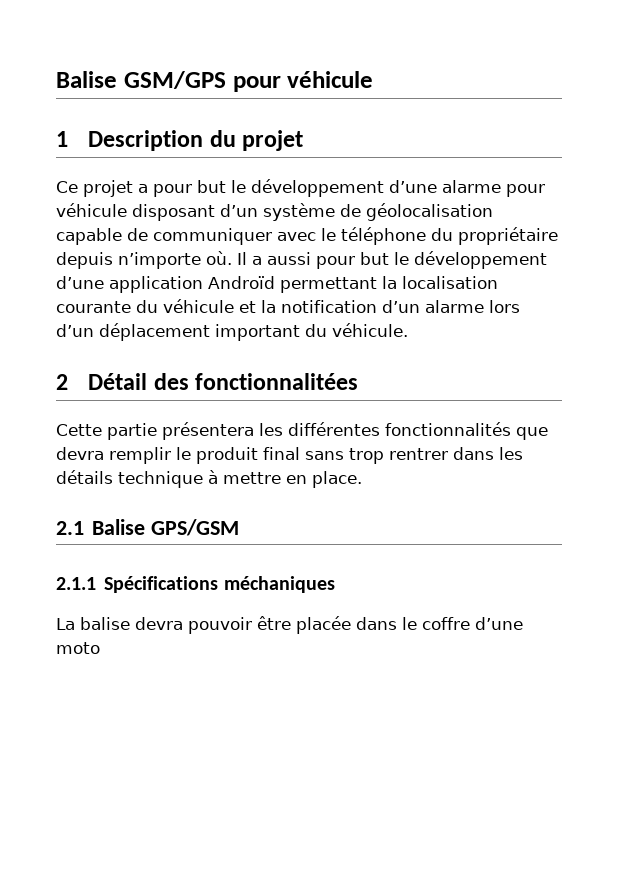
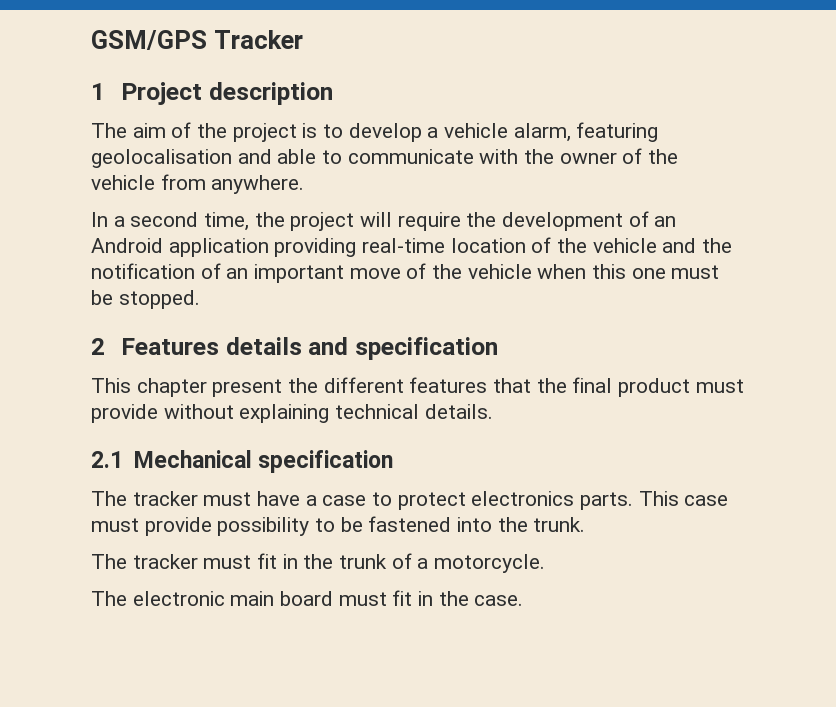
[56,71,374,92] [56,130,304,151] [56,179,545,197] [56,203,493,221] [56,227,558,245] [56,251,547,269] [56,276,498,293] [56,299,520,313] [56,323,408,341] [56,373,359,390] [56,422,548,440] [56,447,523,464] [56,470,362,488] [56,519,240,536] [56,576,335,593] [56,616,523,634] [56,642,100,654] Balise GSM/GPS pour véhicule // 1 Description du projet // Ce projet a pour but le développement d’une alarme pour véhicule disposant d’un système de géolocalisation capable de communiquer avec le téléphone du propriétaire depuis n’importe où. Il a aussi pour but le développement d’une application Androïd permettant la localisation courante du véhicule et la notification d’un alarme lors d’un déplacement important du véhicule. // 2 Détail des fonctionnalitées // Cette partie présentera les différentes fonctionnalités que devra remplir le produit final sans trop rentrer dans les détails technique à mettre en place. // 2.1 Balise GPS/GSM // 2.1.1 Spécifications méchaniques // La balise devra pouvoir être placée dans le coffre d’une moto -> [91,30,303,50] [91,82,333,105] [91,122,659,142] [91,148,679,168] [91,174,305,194] [91,211,677,231] [91,237,733,257] [91,263,720,283] [91,290,200,309] [91,337,498,360] [91,377,744,397] [91,404,493,423] [91,450,393,473] [91,491,729,510] [91,516,586,536] [91,553,546,573] [91,590,524,606] GSM/GPS Tracker // 1 Project description // The aim of the project is to develop a vehicle alarm, featuring geolocalisation and able to communicate with the owner of the vehicle from anywhere. // In a second time, the project will require the development of an Android application providing real-time location of the vehicle and the notification of an important move of the vehicle when this one must be stopped. // 2 Features details and specification // This chapter present the different features that the final product must provide without explaining technical details. // 2.1 Mechanical specification // The tracker must have a case to protect electronics parts. This case must provide possibility to be fastened into the trunk. // The tracker must fit in the trunk of a motorcycle. // The electronic main board must fit in the case.

